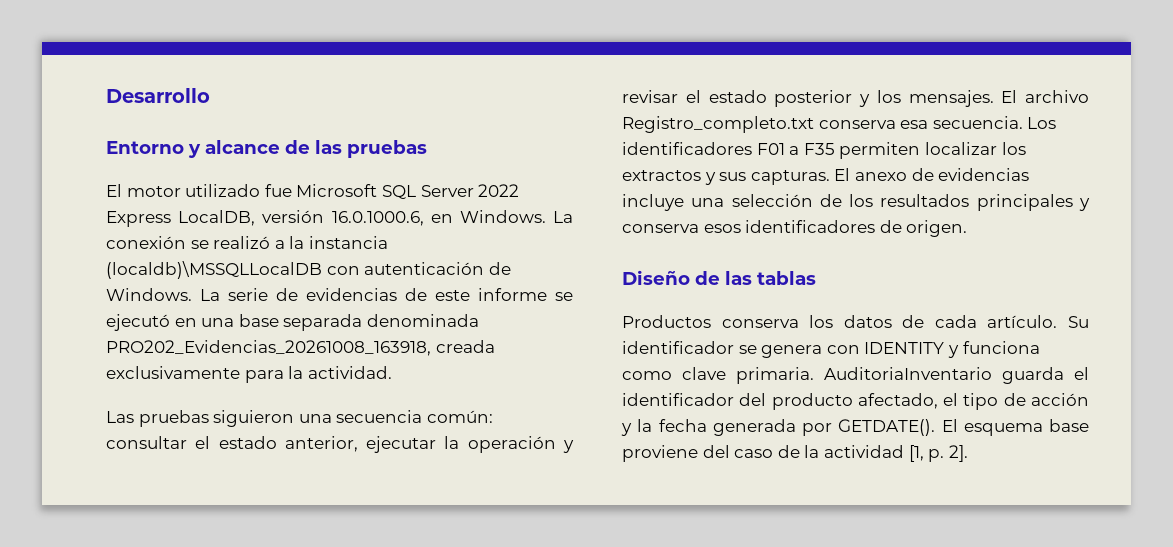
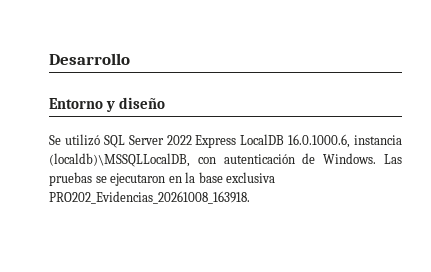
[205,140,427,158] [106,184,520,200] [106,210,573,227] [106,236,388,249] [106,261,511,279] [106,288,573,301] [106,314,479,331] [106,340,495,356] [106,366,392,383] [106,410,493,427] [106,436,574,453] [622,90,1089,107] [622,116,1057,133] [622,142,1026,159] [622,168,1030,185] [622,194,1090,211] [622,220,968,237] [622,270,816,285] [622,315,1089,328] [622,341,1040,358] [622,367,1089,384] [622,393,1089,410] [621,419,1089,436] [622,445,968,462] alcance de las pruebas // El motor utilizado fue Microsoft SQL Server 2022 Express LocalDB, versión 16.0.1000.6, en Windows. La conexión se realizó a la instancia (localdb)\MSSQLLocalDB con autenticación de Windows. La serie de evidencias de este informe se ejecutó en una base separada denominada PRO202_Evidencias_20261008_163918, creada exclusivamente para la actividad. // Las pruebas siguieron una secuencia común: consultar el estado anterior, ejecutar la operación y revisar el estado posterior y los mensajes. El archivo Registro_completo.txt conserva esa secuencia. Los identificadores F01 a F35 permiten localizar los extractos y sus capturas. El anexo de evidencias incluye una selección de los resultados principales y conserva esos identificadores de origen. // Diseño de las tablas // Productos conserva los datos de cada artículo. Su identificador se genera con IDENTITY y funciona como clave primaria. AuditoriaInventario guarda el identificador del producto afectado, el tipo de acción y la fecha generada por GETDATE(). El esquema base proviene del caso de la actividad [1, p. 2]. -> [119,97,166,109] [49,134,402,148] [49,153,403,167] [49,172,276,186] [49,191,250,204] diseño // Se utilizó SQL Server 2022 Express LocalDB 16.0.1000.6, instancia (localdb)\MSSQLLocalDB, con autenticación de Windows. Las pruebas se ejecutaron en la base exclusiva PRO202_Evidencias_20261008_163918.

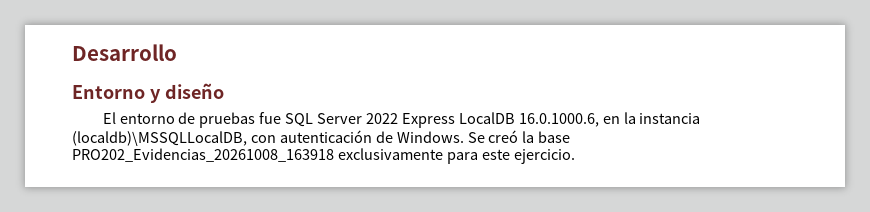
[49,134,100,146] Se utilizó -> [102,112,282,128] El entorno de pruebas fue
(351, 141) none -> [602,112,636,124] en la
[384,154,403,164] [49,172,276,186] [49,191,250,204] Las pruebas se ejecutaron en la base exclusiva PRO202_Evidencias_20261008_163918. -> [467,130,571,143] [72,148,575,164] Se creó la base PRO202_Evidencias_20261008_163918 exclusivamente para este ejercicio.

